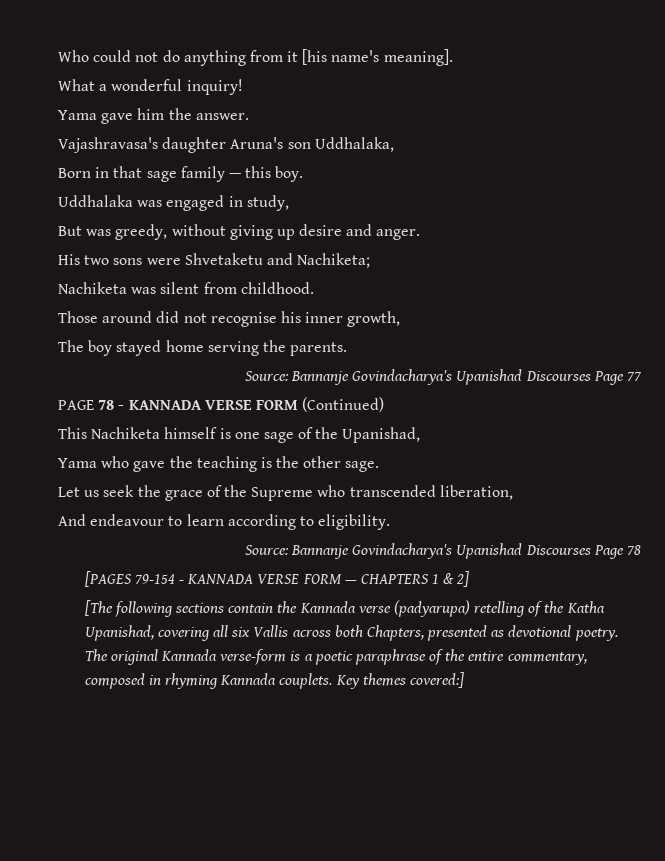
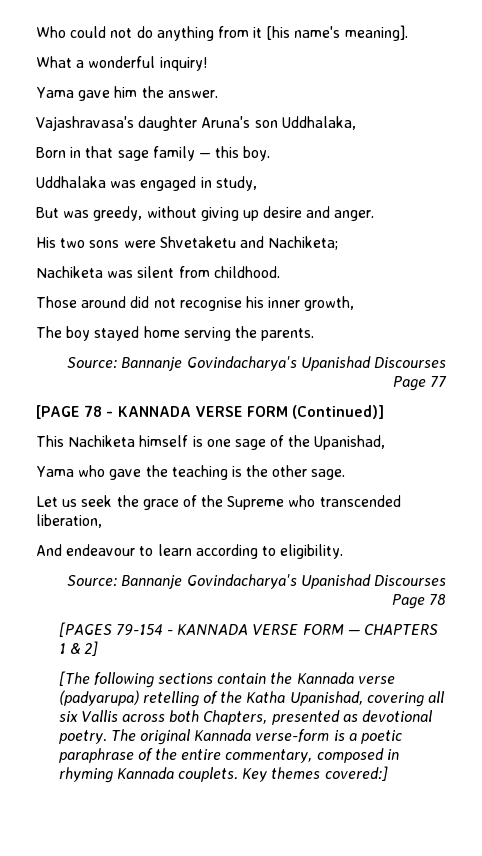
[58,400,94,410] PAGE -> [36,405,80,419] [PAGE
[302,397,385,412] (Continued) -> [292,405,385,419] (Continued)]

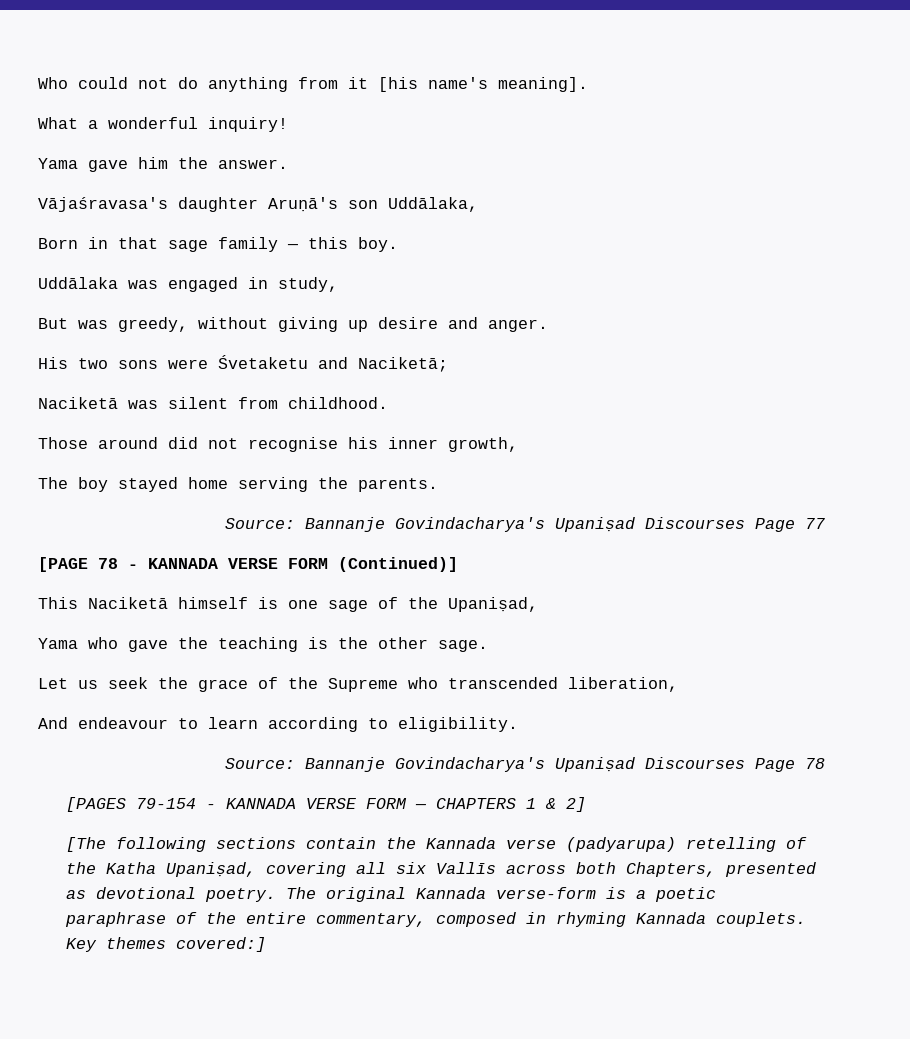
[36,116,356,131] Vajashravasa's daughter Aruna's son Uddhalaka, -> [38,197,478,212] Vājaśravasa's daughter Aruṇā's son Uddālaka,
[36,176,106,188] Uddhalaka -> [38,277,118,289] Uddālaka
[159,236,339,250] [36,266,103,278] Shvetaketu and Nachiketa; // Nachiketa -> [218,355,448,372] [38,397,118,409] Śvetaketu and Naciketā; // Naciketā
[300,356,371,371] Upanishad -> [555,517,635,532] Upaniṣad
[68,435,136,447] Nachiketa -> [88,597,168,609] Naciketā
[314,435,386,450] Upanishad, -> [448,597,538,612] Upaniṣad,
[300,574,371,589] Upanishad -> [555,757,635,772] Upaniṣad
[289,691,363,706] Upanishad, -> [165,862,256,877] Upaniṣad,
[80,710,118,722] Vallis -> [435,862,496,874] Vallīs

